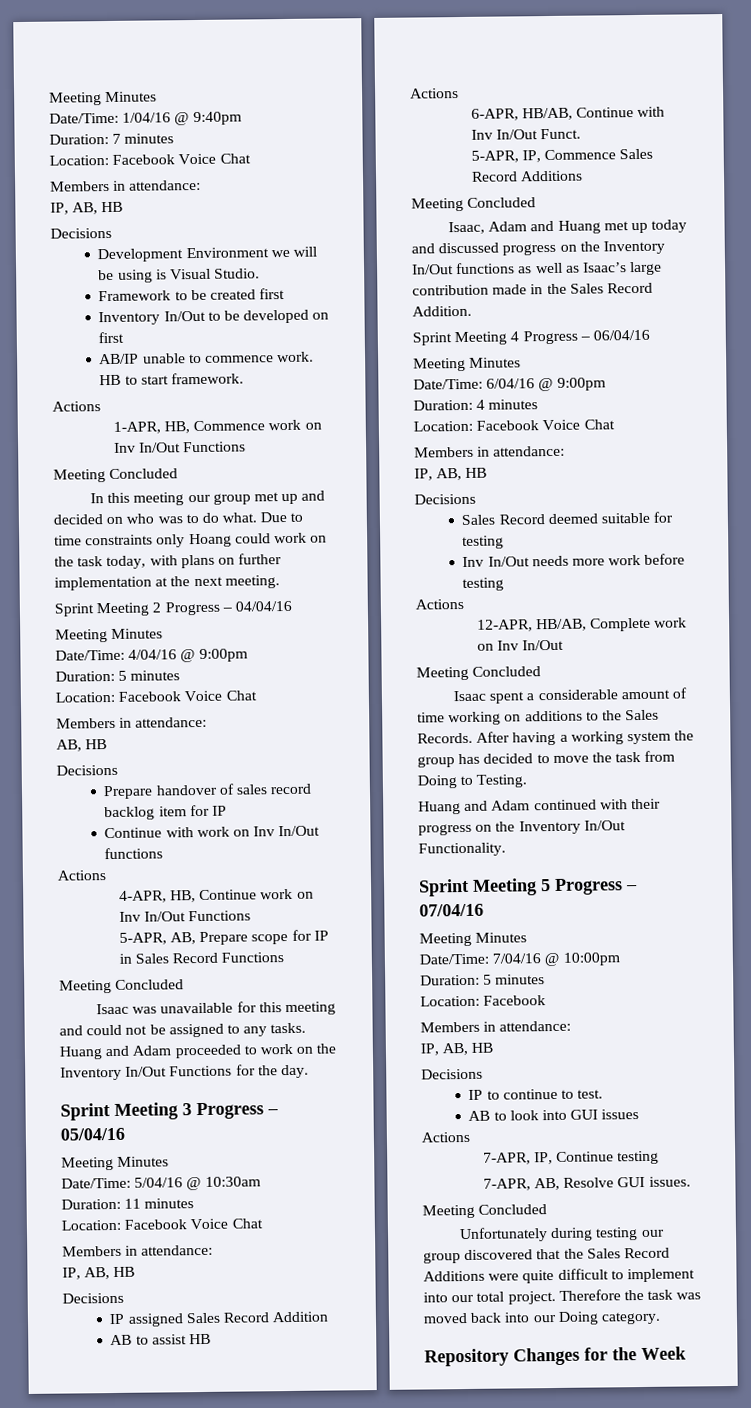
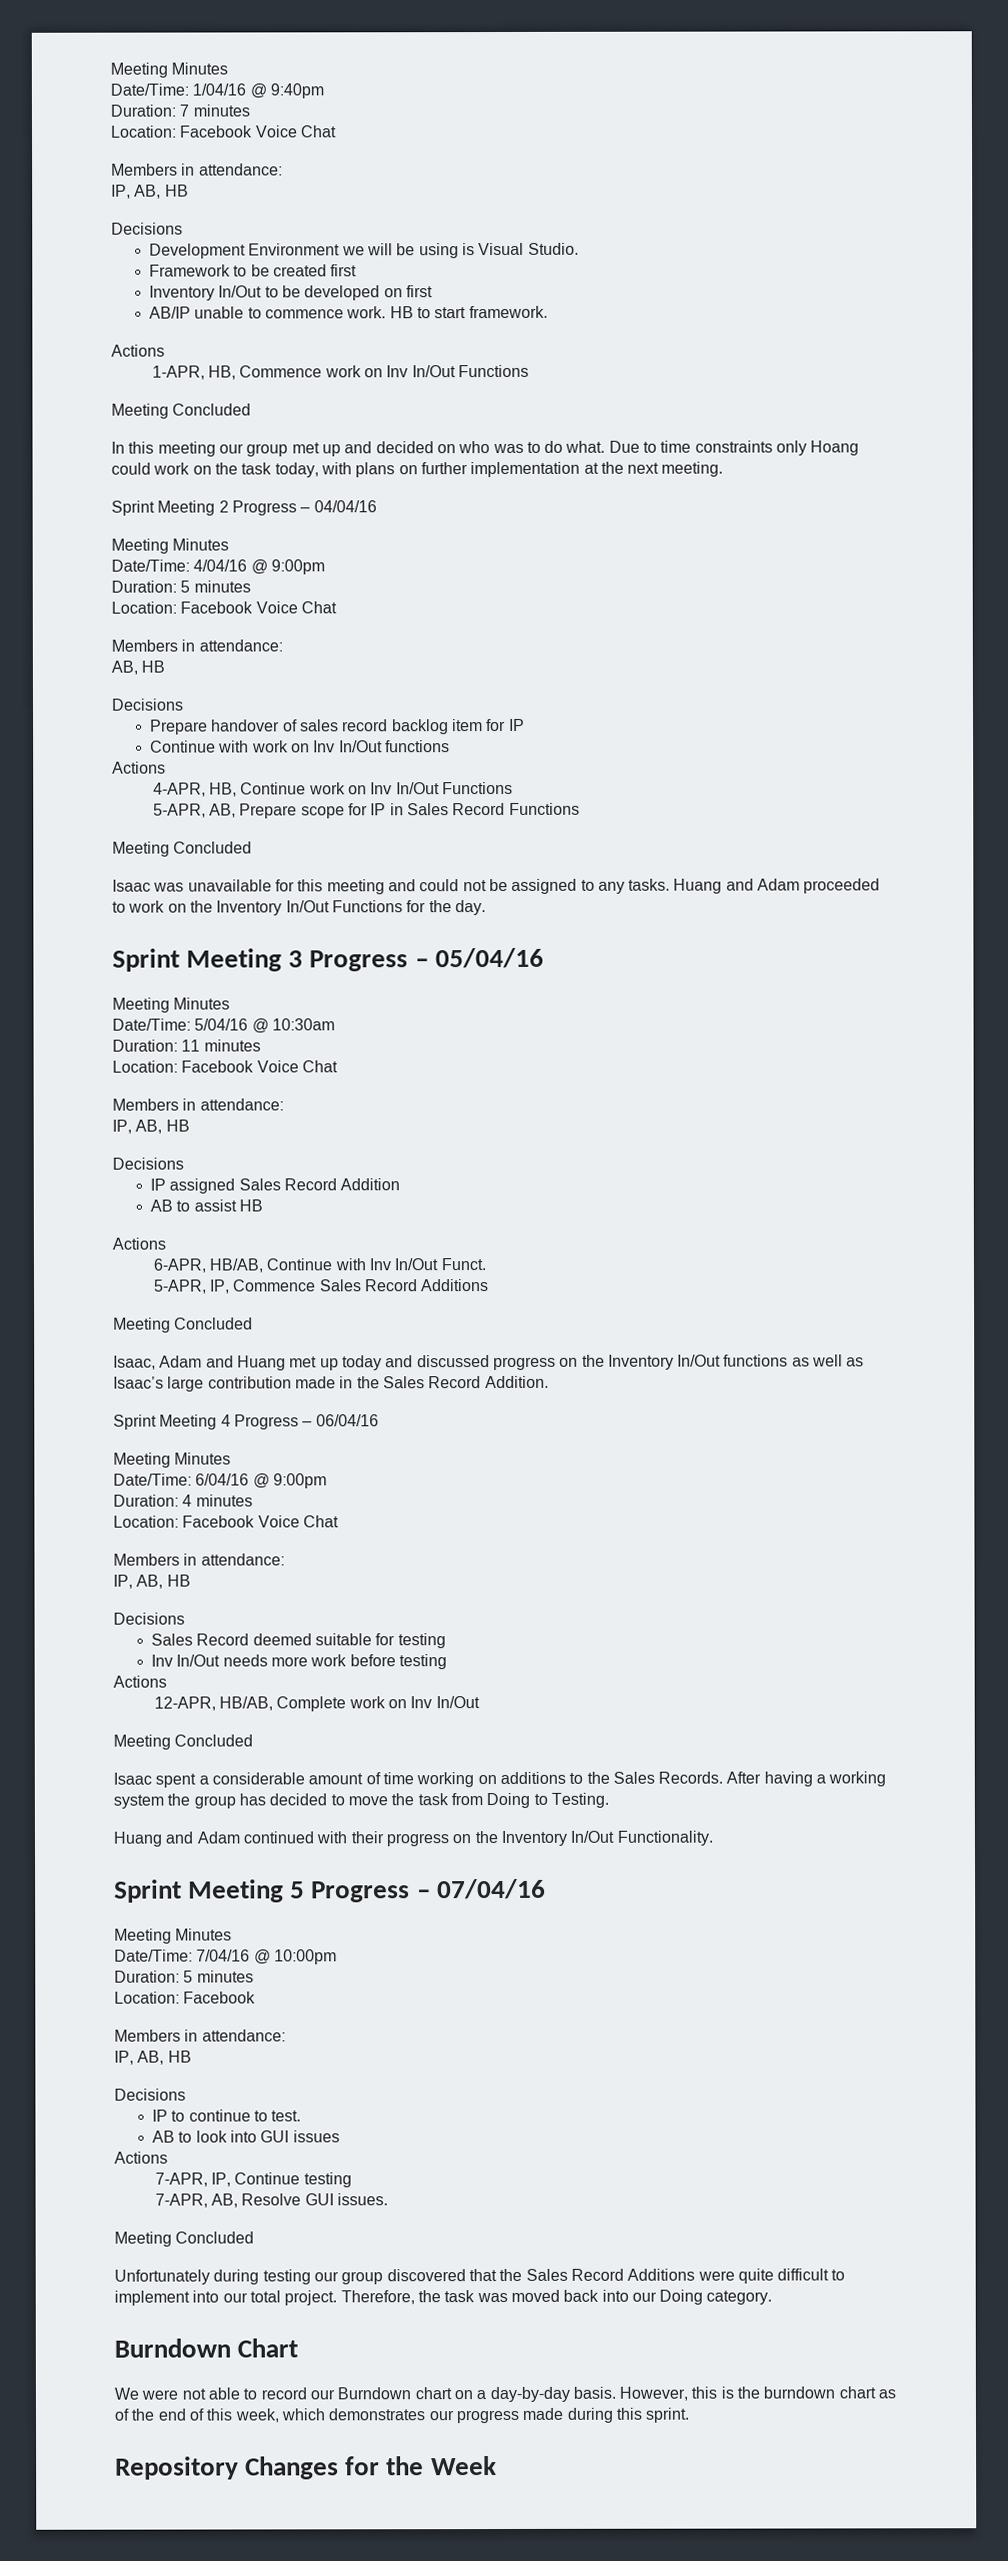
[558,1289,621,1301] Therefore -> [340,2290,415,2305] Therefore,
(661, 1318) none -> [114,2338,299,2358] [114,2386,897,2403] [114,2407,690,2424] // Burndown Chart // We were not able to record our Burndown chart on a day-by-day basis. However, this is the burndown chart as of the end of this week, which demonstrates our progress made during this sprint.

